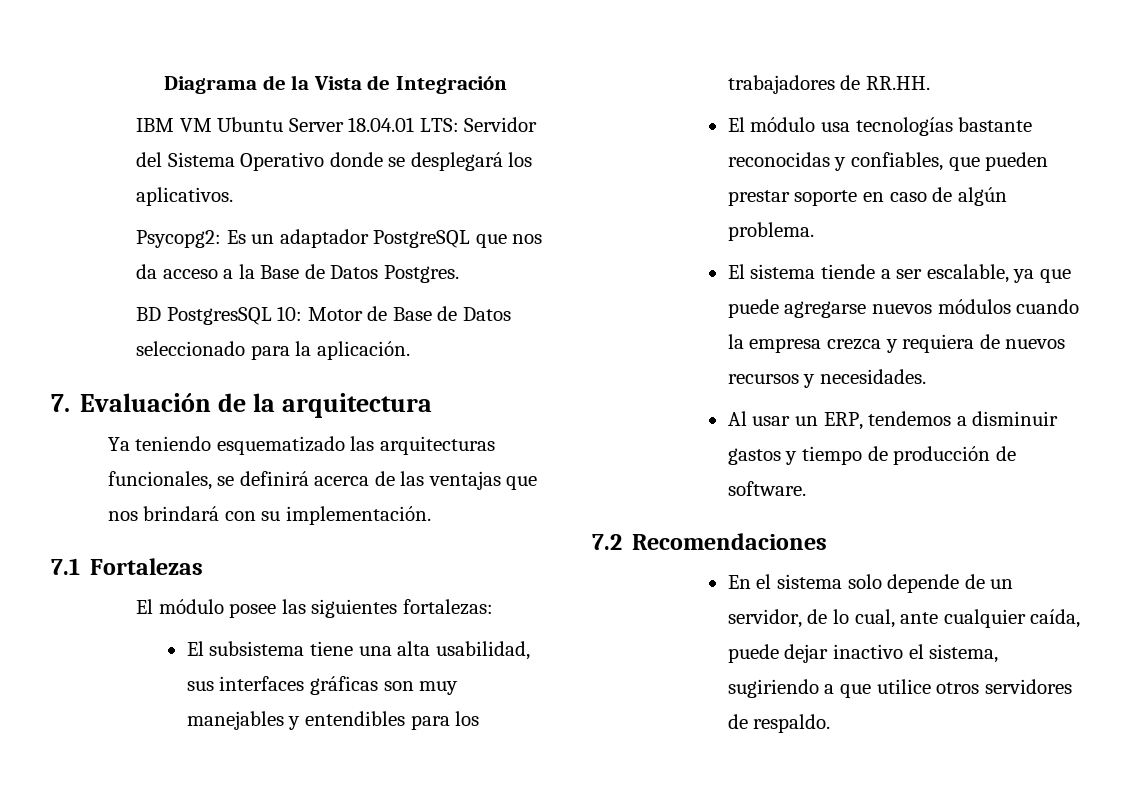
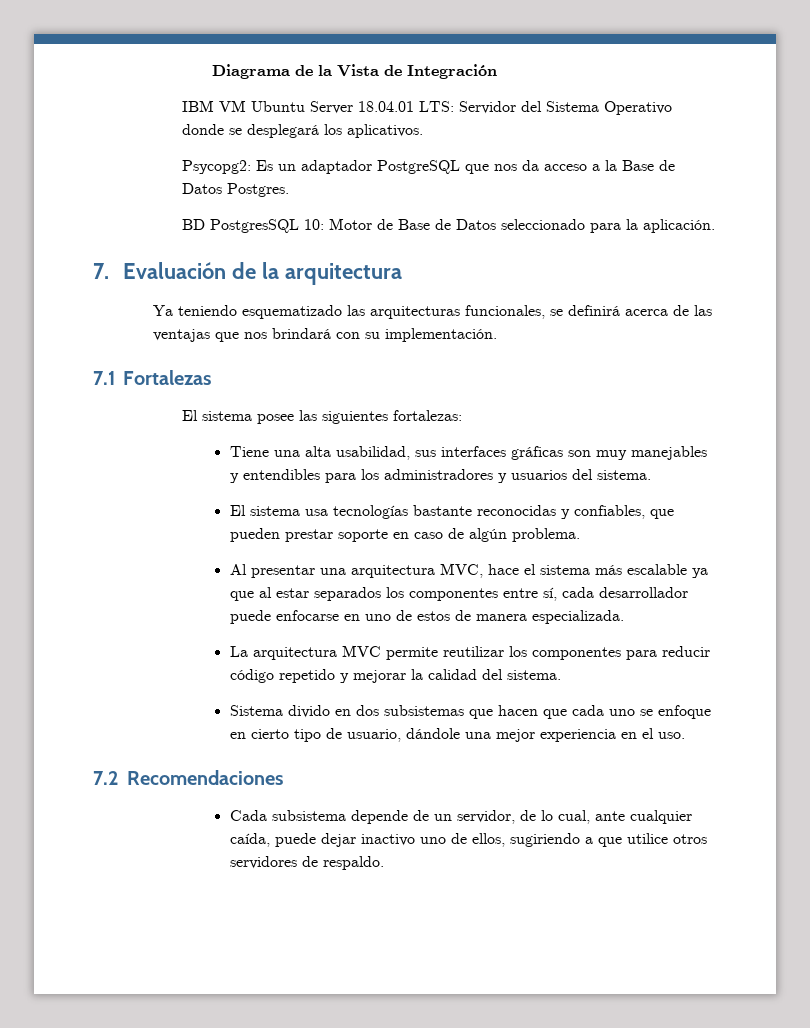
[158,599,224,614] módulo -> [202,411,253,421] sistema
[186,641,353,656] El subsistema tiene -> [229,446,269,457] Tiene
[727,75,930,94] [727,117,816,132] trabajadores de RR.HH. // El módulo -> [383,469,651,483] [229,505,300,516] administradores y usuarios del sistema. // El sistema
[727,264,1071,283] [727,299,1080,318] [727,334,1066,353] [727,369,926,388] [727,411,1059,430] [727,446,1016,465] [727,481,806,496] [592,533,828,550] [727,574,882,589] El sistema tiende a ser escalable, ya que puede agregarse nuevos módulos cuando la empresa crezca y requiera de nuevos recursos y necesidades. // Al usar un ERP, tendemos a disminuir gastos y tiempo de producción de software. // 7.2 Recomendaciones // En el sistema solo -> [229,563,708,578] [229,587,688,601] [229,610,624,624] [229,645,710,660] [229,669,561,683] [229,705,711,719] [229,728,685,742] [93,770,283,785] [229,810,346,821] Al presentar una arquitectura MVC, hace el sistema más escalable ya que al estar separados los componentes entre sí, cada desarrollador puede enfocarse en uno de estos de manera especializada. // La arquitectura MVC permite reutilizar los componentes para reducir código repetido y mejorar la calidad del sistema. // Sistema divido en dos subsistemas que hacen que cada uno se enfoque en cierto tipo de usuario, dándole una mejor experiencia en el uso. // 7.2 Recomendaciones // Cada subsistema
[908,644,999,663] el sistema, -> [419,833,505,847] uno de ellos,

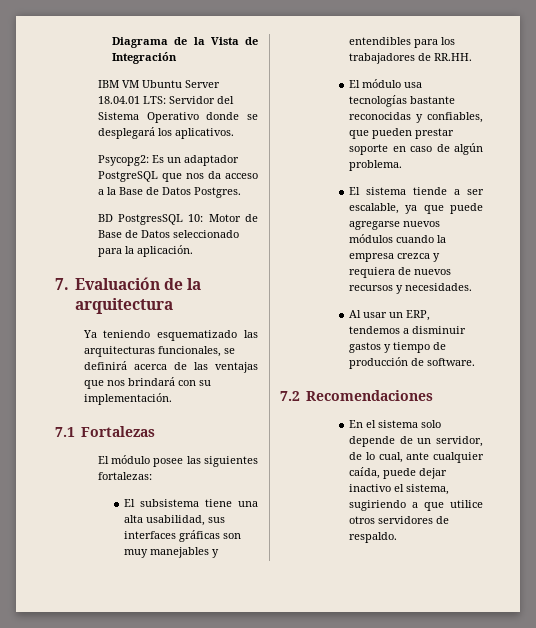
[202,411,253,421] sistema -> [111,455,151,464] módulo
[229,446,269,457] Tiene -> [124,499,233,507] El subsistema tiene
[383,469,651,483] [229,505,300,516] administradores y usuarios del sistema. // El sistema -> [349,53,473,64] [349,79,402,88] trabajadores de RR.HH. // El módulo
[229,563,708,578] [229,587,688,601] [229,610,624,624] [229,645,710,660] [229,669,561,683] [229,705,711,719] [229,728,685,742] [93,770,283,785] [229,810,346,821] Al presentar una arquitectura MVC, hace el sistema más escalable ya que al estar separados los componentes entre sí, cada desarrollador puede enfocarse en uno de estos de manera especializada. // La arquitectura MVC permite reutilizar los componentes para reducir código repetido y mejorar la calidad del sistema. // Sistema divido en dos subsistemas que hacen que cada uno se enfoque en cierto tipo de usuario, dándole una mejor experiencia en el uso. // 7.2 Recomendaciones // Cada subsistema -> [349,187,484,195] [349,203,483,214] [349,221,441,230] [349,234,447,243] [349,253,441,262] [349,267,452,278] [349,283,473,294] [349,310,431,321] [349,326,467,334] [349,342,447,353] [349,357,476,369] [280,390,433,401] [349,420,442,428] El sistema tiende a ser escalable, ya que puede agregarse nuevos módulos cuando la empresa crezca y requiera de nuevos recursos y necesidades. // Al usar un ERP, tendemos a disminuir gastos y tiempo de producción de software. // 7.2 Recomendaciones // En el sistema solo
[419,833,505,847] uno de ellos, -> [394,484,450,495] el sistema,

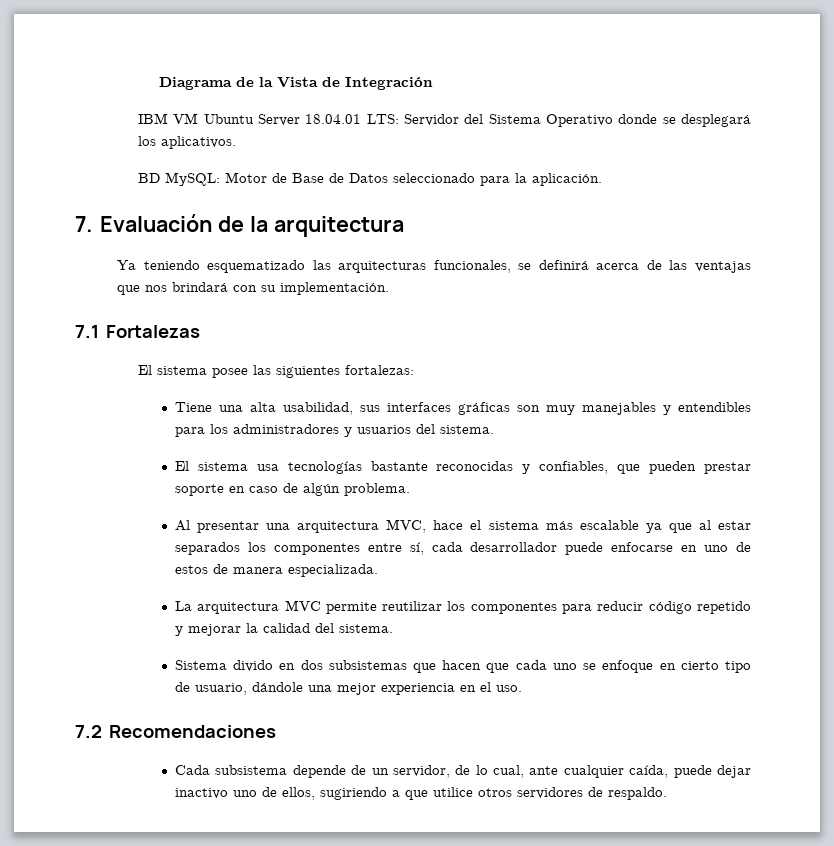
[97,155,239,166] [97,171,258,182] [97,187,241,198] // Psycopg2: Es un adaptador PostgreSQL que nos da acceso a la Base de Datos Postgres. -> (237, 142) none
[118,214,204,225] PostgresSQL 10: -> [165,172,221,186] MySQL:
[111,455,151,464] módulo -> [157,366,208,375] sistema
[124,499,233,507] El subsistema tiene -> [174,402,212,412] Tiene
[349,53,473,64] [349,79,402,88] trabajadores de RR.HH. // El módulo -> [232,424,494,437] [174,461,248,471] administradores y usuarios del sistema. // El sistema
[349,187,484,195] [349,203,483,214] [349,221,441,230] [349,234,447,243] [349,253,441,262] [349,267,452,278] [349,283,473,294] [349,310,431,321] [349,326,467,334] [349,342,447,353] [349,357,476,369] [280,390,433,401] [349,420,442,428] El sistema tiende a ser escalable, ya que puede agregarse nuevos módulos cuando la empresa crezca y requiera de nuevos recursos y necesidades. // Al usar un ERP, tendemos a disminuir gastos y tiempo de producción de software. // 7.2 Recomendaciones // En el sistema solo -> [174,519,751,533] [174,542,752,555] [174,564,378,577] [174,600,751,614] [174,623,393,636] [174,660,752,673] [174,682,522,695] [75,725,277,738] [174,765,288,775] Al presentar una arquitectura MVC, hace el sistema más escalable ya que al estar separados los componentes entre sí, cada desarrollador puede enfocarse en uno de estos de manera especializada. // La arquitectura MVC permite reutilizar los componentes para reducir código repetido y mejorar la calidad del sistema. // Sistema divido en dos subsistemas que hacen que cada uno se enfoque en cierto tipo de usuario, dándole una mejor experiencia en el uso. // 7.2 Recomendaciones // Cada subsistema
[394,484,450,495] el sistema, -> [232,787,315,800] uno de ellos,

